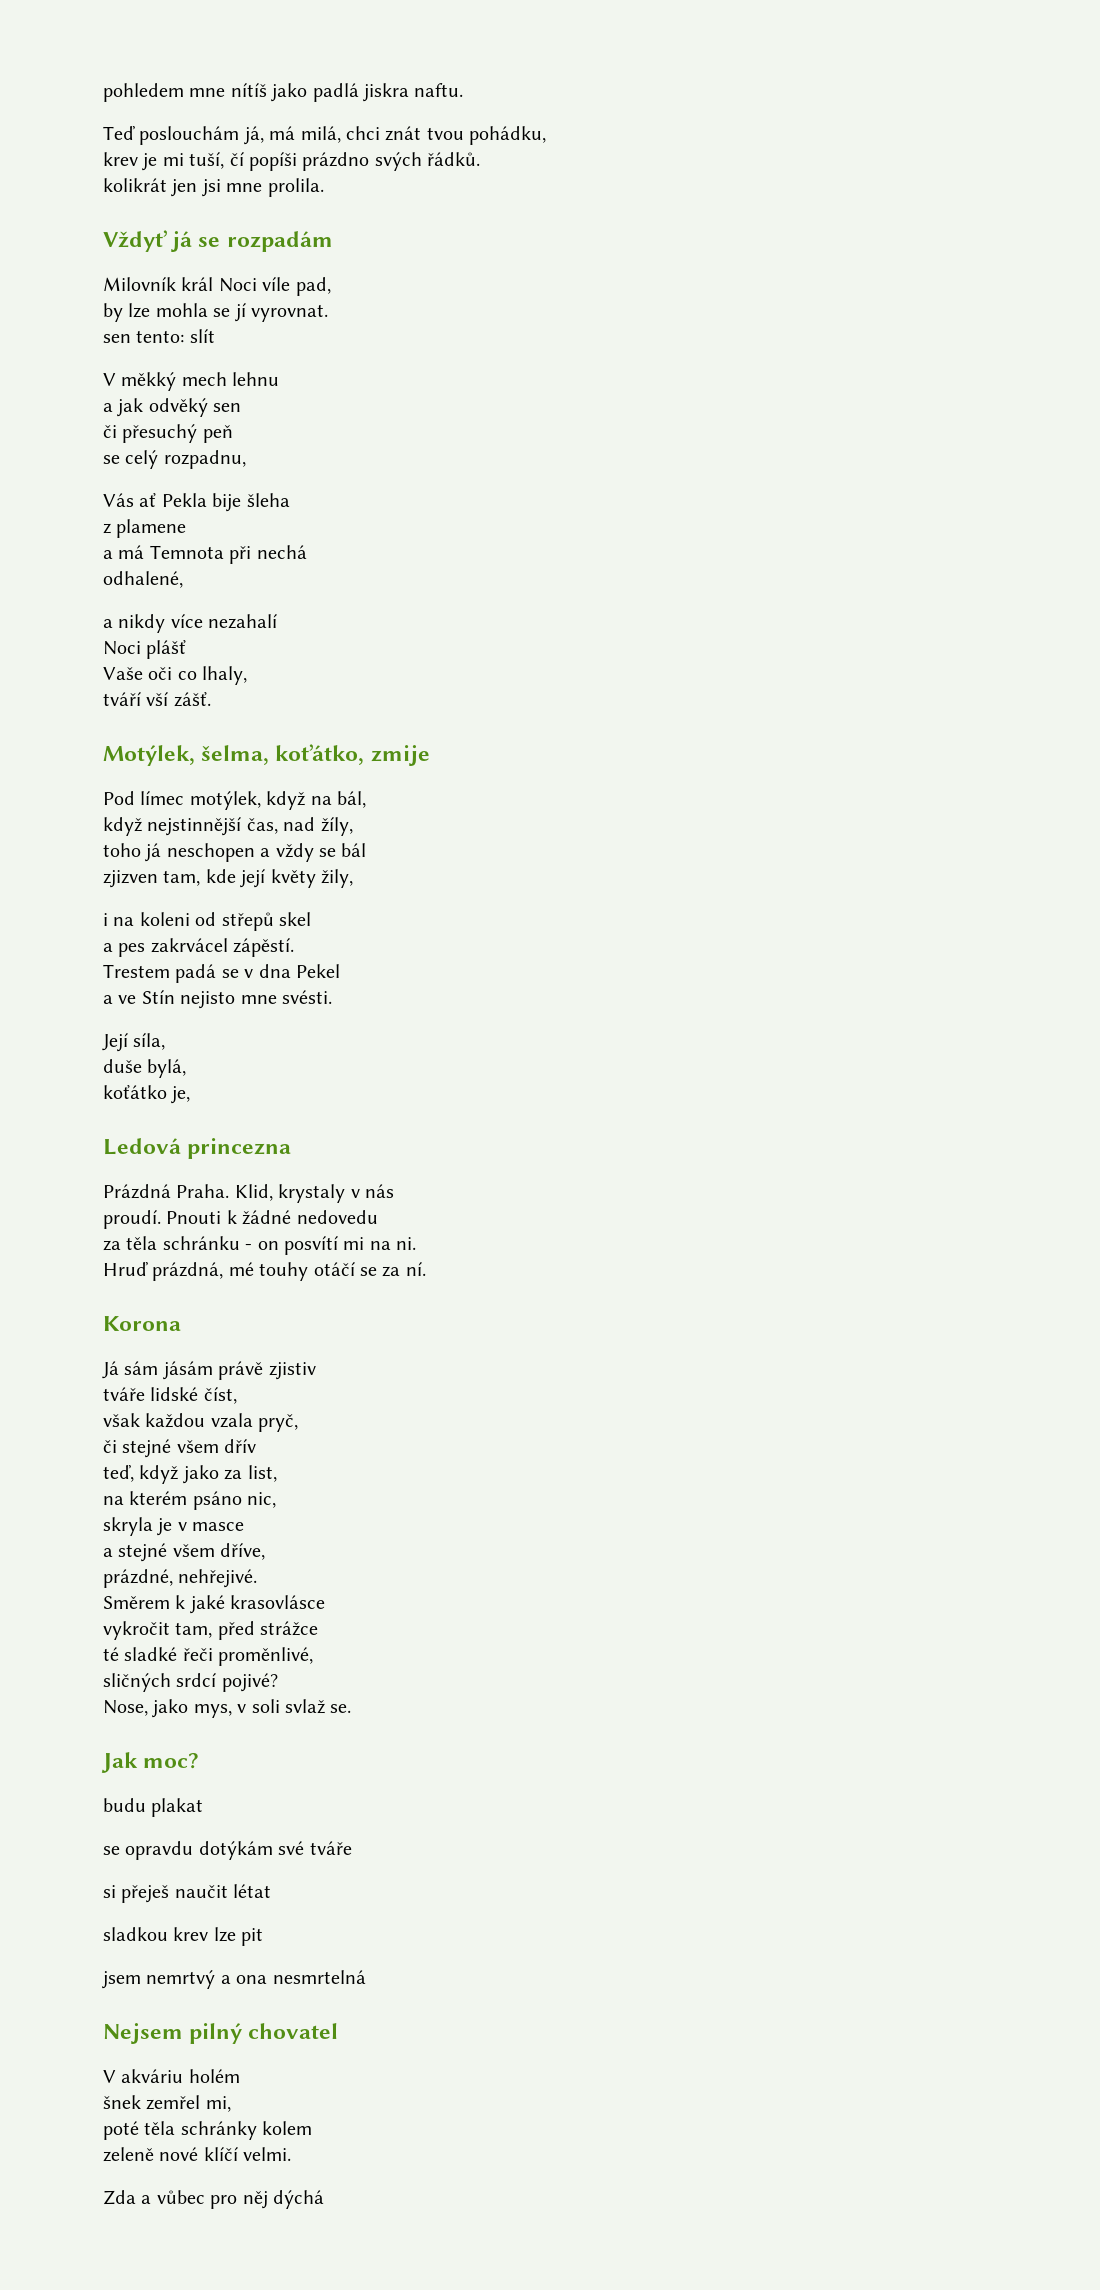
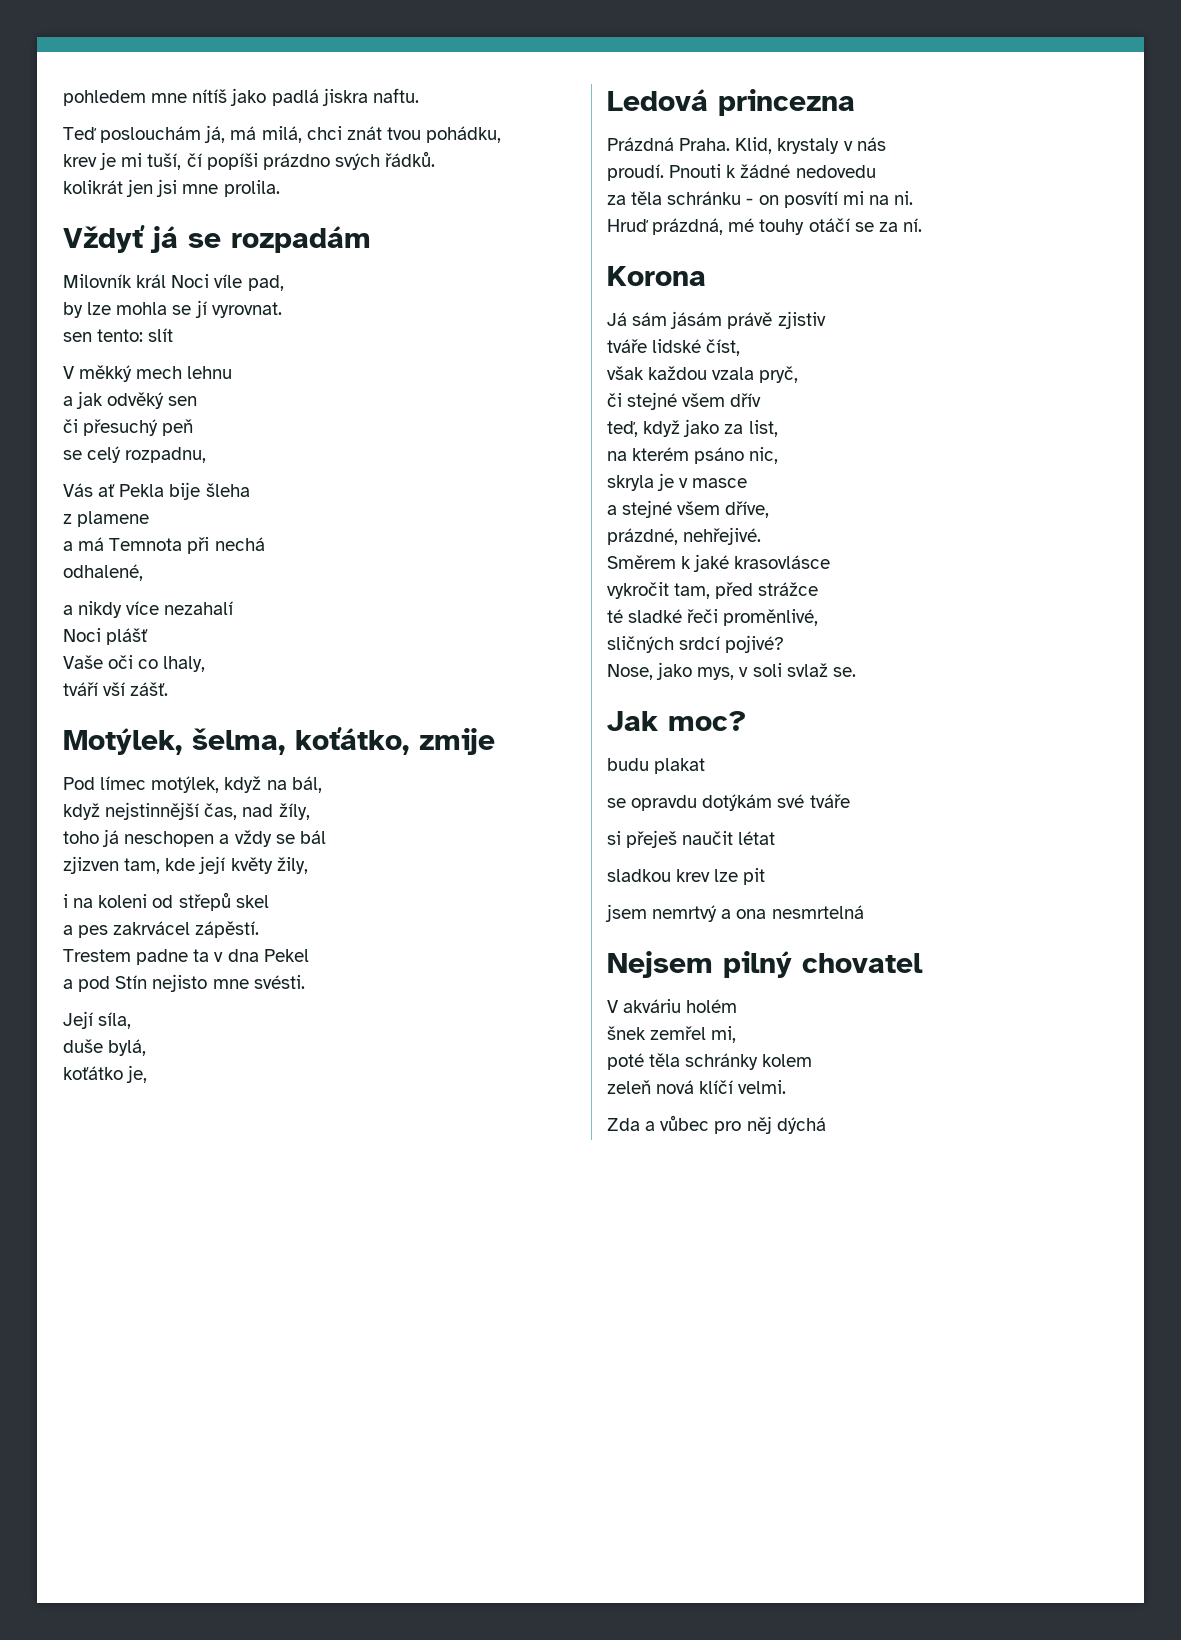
[175,964,239,983] padá se -> [136,949,210,965] padne ta
[118,995,137,1004] ve -> [78,976,111,992] pod
[103,2147,199,2162] zeleně nové -> [607,1080,695,1094] zeleň nová

